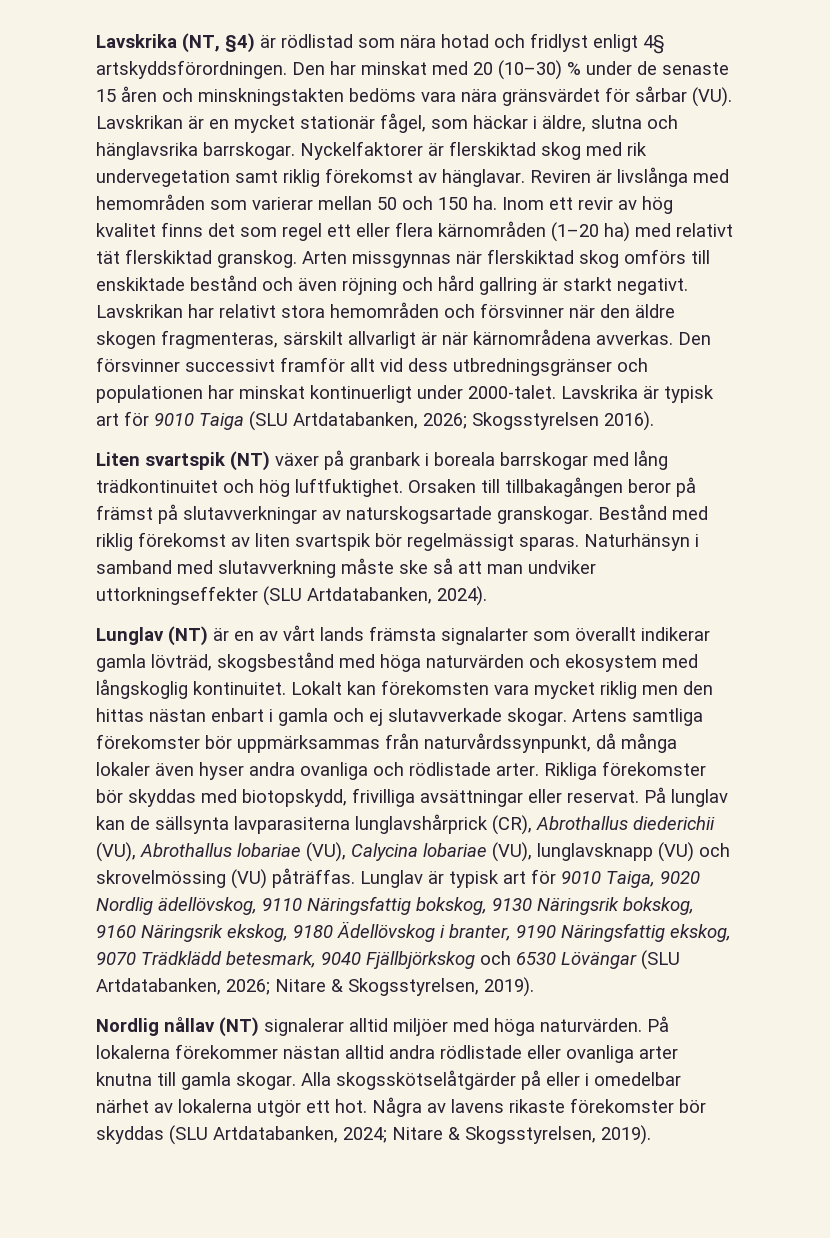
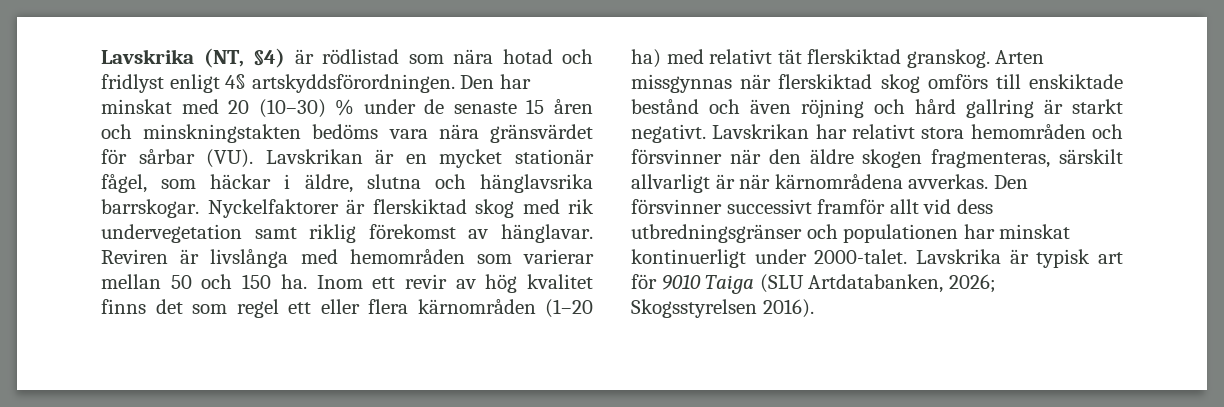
[96,450,668,471] [96,477,696,497] [96,504,708,524] [96,532,699,551] [96,558,596,578] [96,586,487,606] [96,625,710,646] [96,652,698,672] [96,679,713,699] [96,708,703,726] [96,733,677,753] [96,761,706,780] [96,787,728,807] [96,814,715,835] [96,842,730,862] [96,868,700,889] [96,896,694,915] [96,921,731,942] [96,950,680,970] [96,977,534,997] [96,1016,669,1037] [96,1044,678,1063] [96,1070,681,1090] [96,1097,706,1117] [96,1125,651,1145] // Liten svartspik (NT) växer på granbark i boreala barrskogar med lång trädkontinuitet och hög luftfuktighet. Orsaken till tillbakagången beror på främst på slutavverkningar av naturskogsartade granskogar. Bestånd med riklig förekomst av liten svartspik bör regelmässigt sparas. Naturhänsyn i samband med slutavverkning måste ske så att man undviker uttorkningseffekter (SLU Artdatabanken, 2024). // Lunglav (NT) är en av vårt lands främsta signalarter som överallt indikerar gamla lövträd, skogsbestånd med höga naturvärden och ekosystem med långskoglig kontinuitet. Lokalt kan förekomsten vara mycket riklig men den hittas nästan enbart i gamla och ej slutavverkade skogar. Artens samtliga förekomster bör uppmärksammas från naturvårdssynpunkt, då många lokaler även hyser andra ovanliga och rödlistade arter. Rikliga förekomster bör skyddas med biotopskydd, frivilliga avsättningar eller reservat. På lunglav kan de sällsynta lavparasiterna lunglavshårprick (CR), Abrothallus diederichii (VU), Abrothallus lobariae (VU), Calycina lobariae (VU), lunglavsknapp (VU) och skrovelmössing (VU) påträffas. Lunglav är typisk art för 9010 Taiga, 9020 Nordlig ädellövskog, 9110 Näringsfattig bokskog, 9130 Näringsrik bokskog, 9160 Näringsrik ekskog, 9180 Ädellövskog i branter, 9190 Näringsfattig ekskog, 9070 Trädklädd betesmark, 9040 Fjällbjörkskog och 6530 Lövängar (SLU Artdatabanken, 2026; Nitare & Skogsstyrelsen, 2019). // Nordlig nållav (NT) signalerar alltid miljöer med höga naturvärden. På lokalerna förekommer nästan alltid andra rödlistade eller ovanliga arter knutna till gamla skogar. Alla skogsskötselåtgärder på eller i omedelbar närhet av lokalerna utgör ett hot. Några av lavens rikaste förekomster bör skyddas (SLU Artdatabanken, 2024; Nitare & Skogsstyrelsen, 2019). -> (814, 308) none

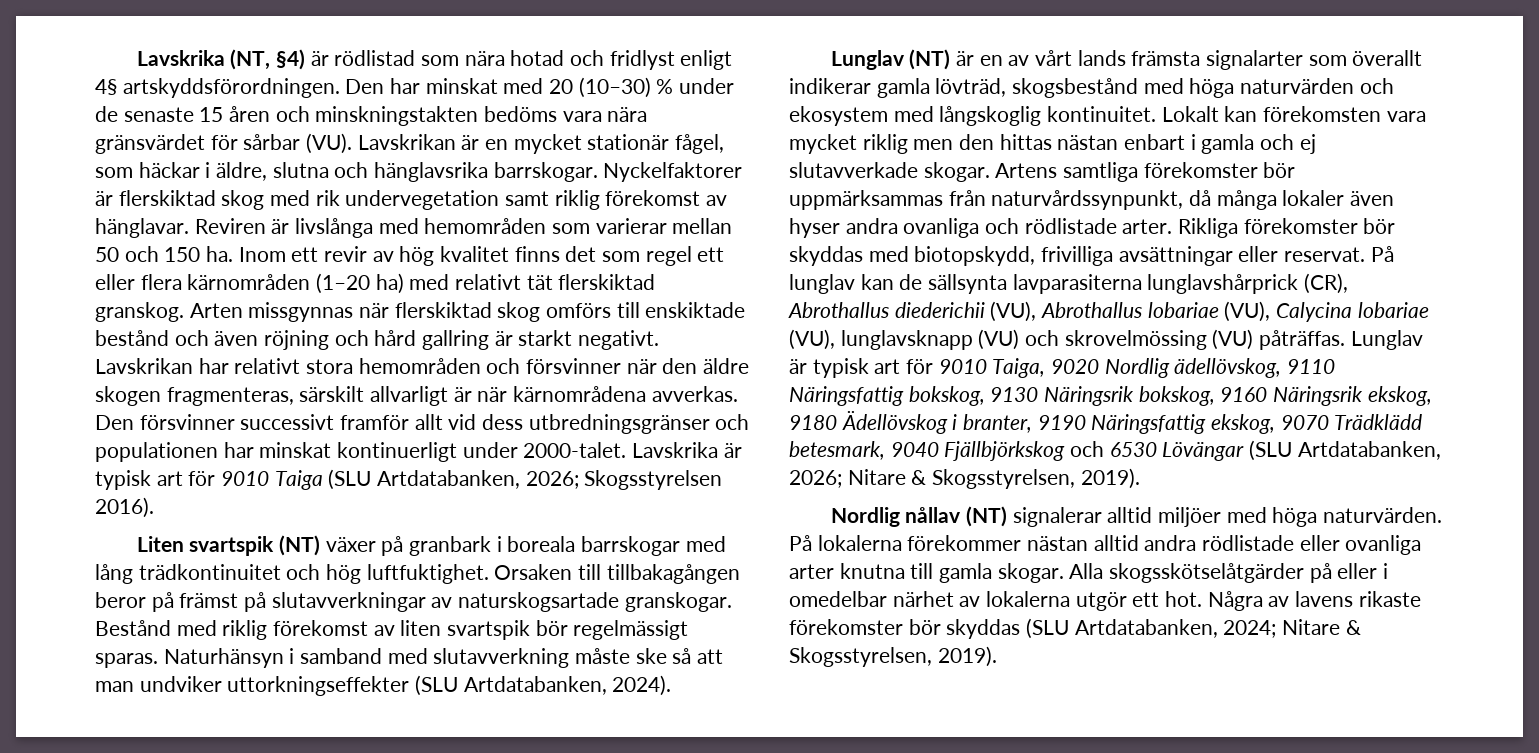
(814, 308) none -> [136,535,726,556] [95,564,740,584] [95,592,732,612] [95,620,689,640] [95,648,724,668] [95,675,672,696] [830,49,1423,70] [789,78,1394,98] [789,106,1426,126] [789,134,1316,154] [789,162,1296,182] [789,190,1395,210] [789,218,1396,238] [789,246,1394,266] [789,273,1349,294] [788,301,1429,322] [789,329,1423,350] [789,358,1336,378] [789,386,1432,406] [789,411,1423,434] [789,440,1441,461] [789,468,1140,489] [830,506,1443,527] [789,535,1422,555] [789,563,1389,583] [789,591,1421,611] [789,618,1361,639] [789,646,997,667] // Liten svartspik (NT) växer på granbark i boreala barrskogar med lång trädkontinuitet och hög luftfuktighet. Orsaken till tillbakagången beror på främst på slutavverkningar av naturskogsartade granskogar. Bestånd med riklig förekomst av liten svartspik bör regelmässigt sparas. Naturhänsyn i samband med slutavverkning måste ske så att man undviker uttorkningseffekter (SLU Artdatabanken, 2024). // Lunglav (NT) är en av vårt lands främsta signalarter som överallt indikerar gamla lövträd, skogsbestånd med höga naturvärden och ekosystem med långskoglig kontinuitet. Lokalt kan förekomsten vara mycket riklig men den hittas nästan enbart i gamla och ej slutavverkade skogar. Artens samtliga förekomster bör uppmärksammas från naturvårdssynpunkt, då många lokaler även hyser andra ovanliga och rödlistade arter. Rikliga förekomster bör skyddas med biotopskydd, frivilliga avsättningar eller reservat. På lunglav kan de sällsynta lavparasiterna lunglavshårprick (CR), Abrothallus diederichii (VU), Abrothallus lobariae (VU), Calycina lobariae (VU), lunglavsknapp (VU) och skrovelmössing (VU) påträffas. Lunglav är typisk art för 9010 Taiga, 9020 Nordlig ädellövskog, 9110 Näringsfattig bokskog, 9130 Näringsrik bokskog, 9160 Näringsrik ekskog, 9180 Ädellövskog i branter, 9190 Näringsfattig ekskog, 9070 Trädklädd betesmark, 9040 Fjällbjörkskog och 6530 Lövängar (SLU Artdatabanken, 2026; Nitare & Skogsstyrelsen, 2019). // Nordlig nållav (NT) signalerar alltid miljöer med höga naturvärden. På lokalerna förekommer nästan alltid andra rödlistade eller ovanliga arter knutna till gamla skogar. Alla skogsskötselåtgärder på eller i omedelbar närhet av lokalerna utgör ett hot. Några av lavens rikaste förekomster bör skyddas (SLU Artdatabanken, 2024; Nitare & Skogsstyrelsen, 2019).

